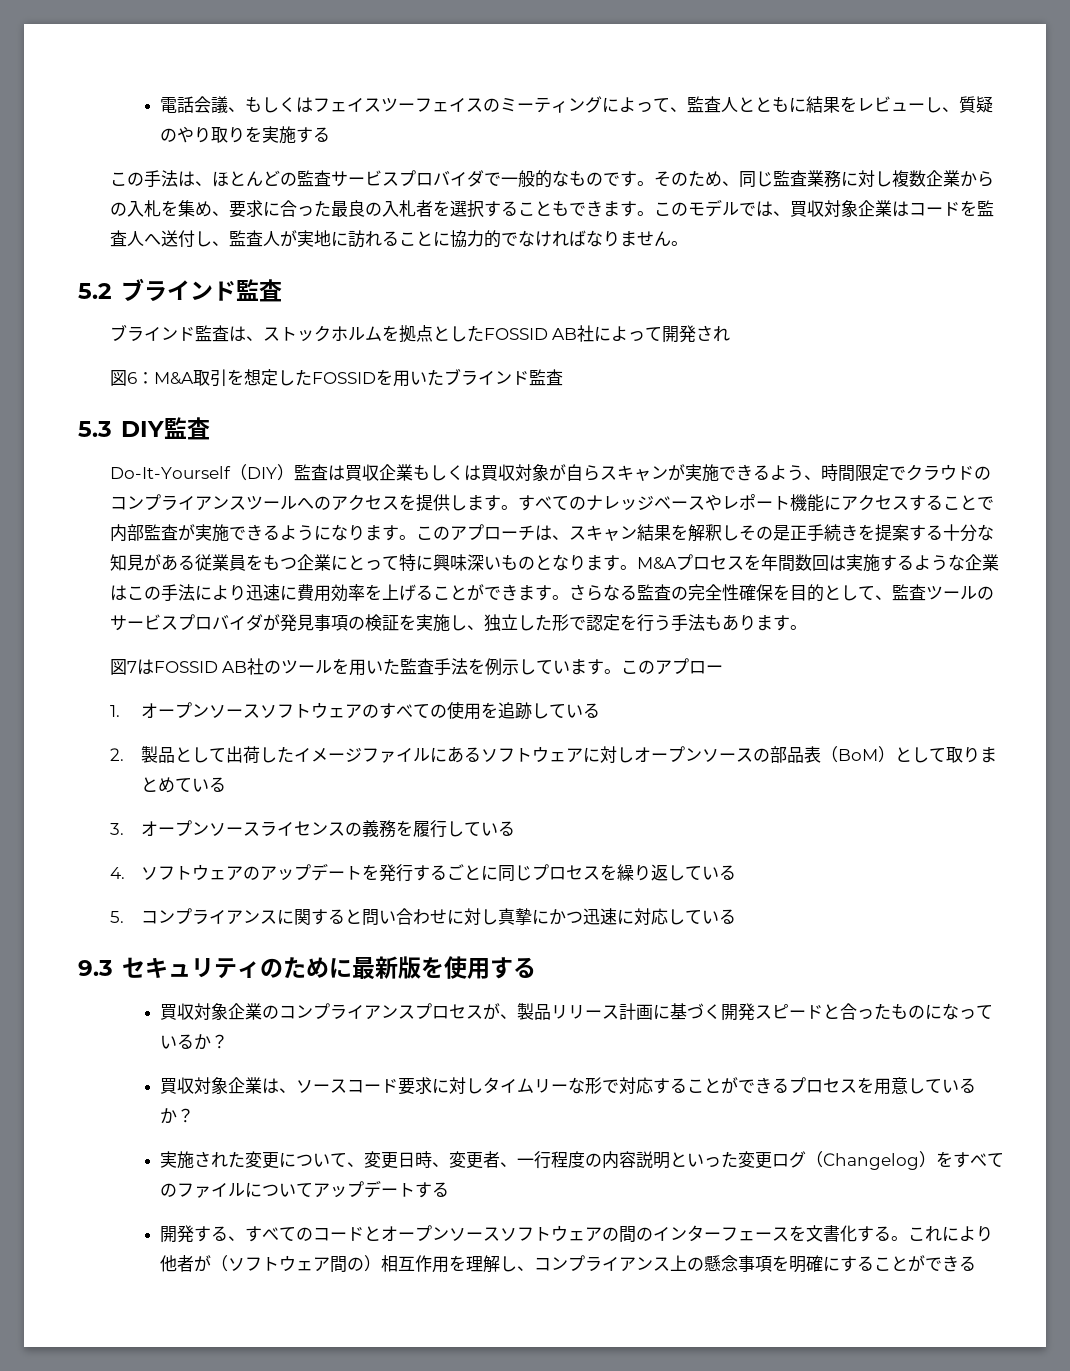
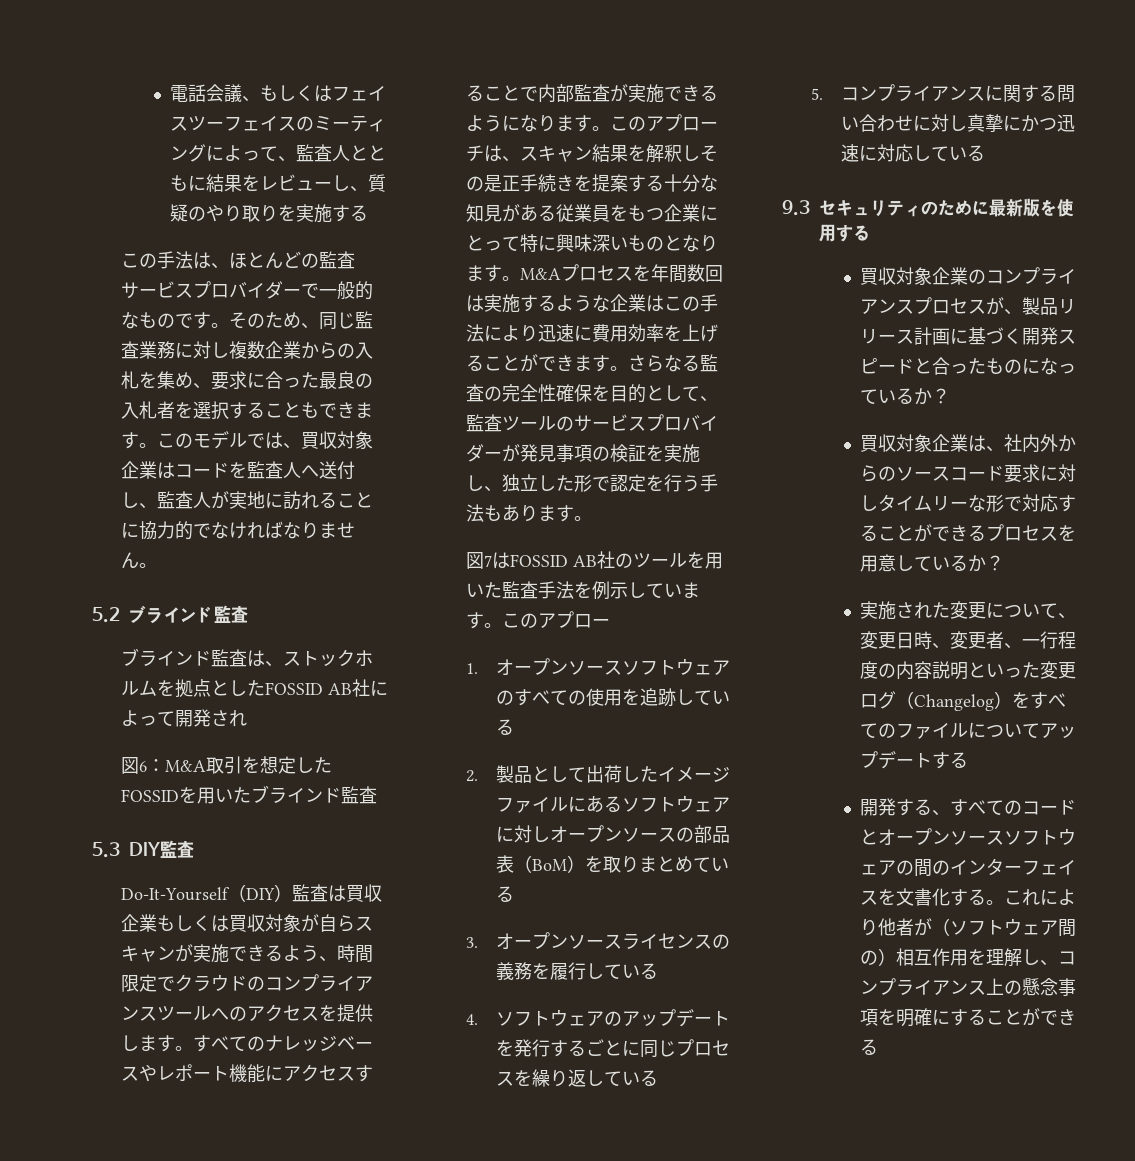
(484, 178) none -> [283,288,302,297] ー
(263, 622) none -> [484,451,503,460] ー
[895,747,947,763] として -> [584,856,603,872] を
[345,909,363,924] と -> (1057, 93) none
(297, 1090) none -> [1004,434,1077,453] [860,465,897,482] 社内外からの
[755,1232,773,1240] ー -> [1058,860,1077,875] イ

